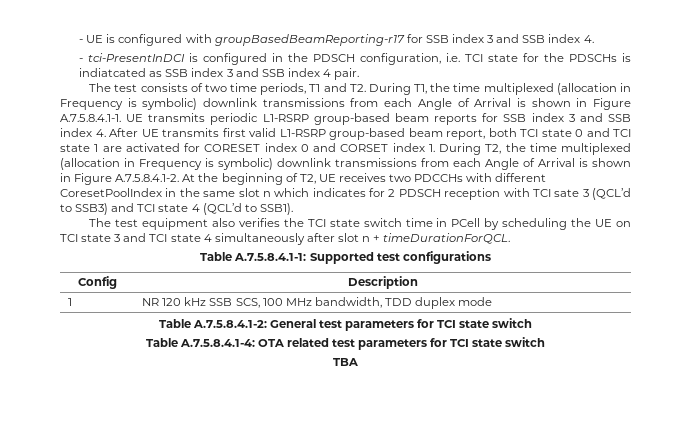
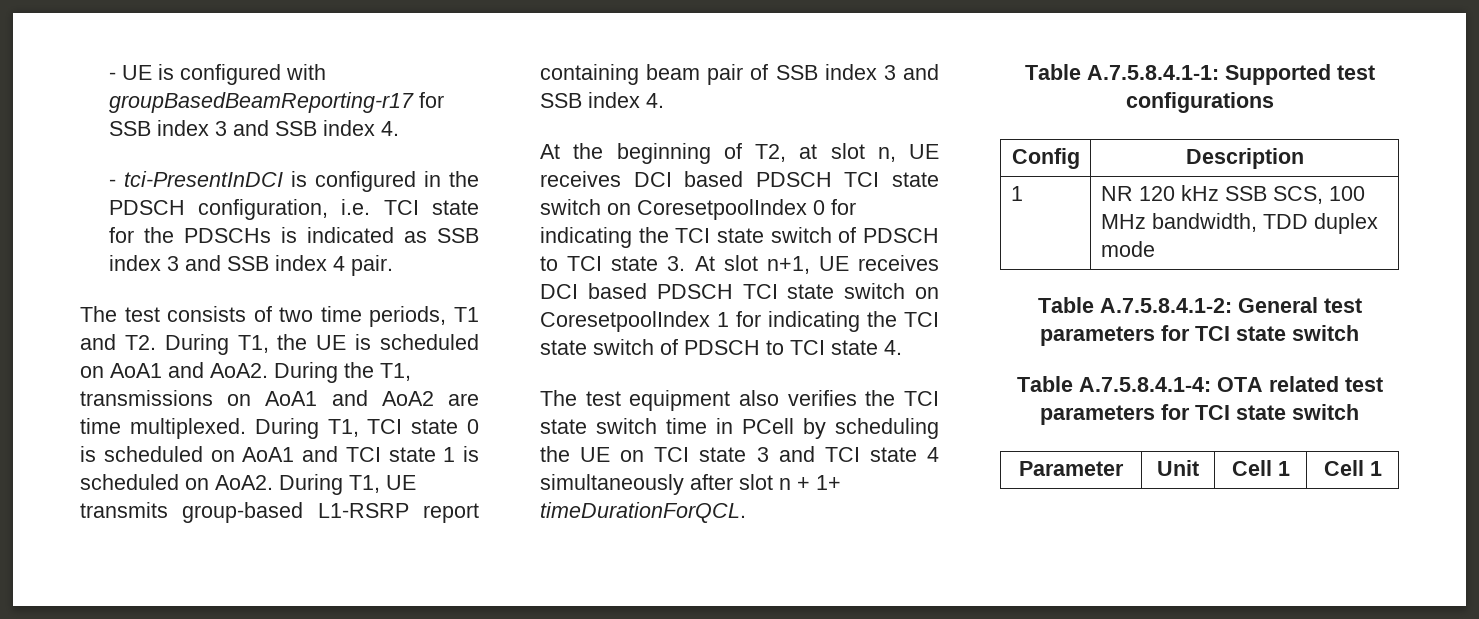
[79,68,147,77] indiatcated -> [306,227,394,243] indicated
[453,83,631,95] [60,98,631,110] [60,113,631,125] [60,128,631,140] [60,143,631,155] [60,158,631,170] [60,173,180,185] time multiplexed (allocation in Frequency is symbolic) downlink transmissions from each Angle of Arrival is shown in Figure A.7.5.8.4.1-1. UE transmits periodic L1-RSRP group-based beam reports for SSB index 3 and SSB index 4. After UE transmits first valid L1-RSRP group-based beam report, both TCI state 0 and TCI state 1 are activated for CORESET index 0 and CORSET index 1. During T2, the time multiplexed (allocation in Frequency is symbolic) downlink transmissions from each Angle of Arrival is shown in Figure A.7.5.8.4.1-2. -> [316,334,479,350] [80,362,411,383] [80,390,479,406] [80,418,479,439] [80,446,479,462] [80,474,416,495] [80,502,479,523] [540,64,939,85] [540,92,664,108] UE is scheduled on AoA1 and AoA2. During the T1, transmissions on AoA1 and AoA2 are time multiplexed. During T1, TCI state 0 is scheduled on AoA1 and TCI state 1 is scheduled on AoA2. During T1, UE transmits group-based L1-RSRP report containing beam pair of SSB index 3 and SSB index 4. //
[318,173,547,182] [60,188,631,200] [60,203,293,215] UE receives two PDCCHs with different CoresetPoolIndex in the same slot n which indicates for 2 PDSCH reception with TCI sate 3 (QCL’d to SSB3) and TCI state 4 (QCL’d to SSB1). -> [799,143,939,162] [540,171,939,187] [540,199,856,220] [540,227,939,248] [540,255,939,274] [540,283,939,299] [540,311,939,332] [540,339,902,355] at slot n, UE receives DCI based PDSCH TCI state switch on CoresetpoolIndex 0 for indicating the TCI state switch of PDSCH to TCI state 3. At slot n+1, UE receives DCI based PDSCH TCI state switch on CoresetpoolIndex 1 for indicating the TCI state switch of PDSCH to TCI state 4.
(381, 238) none -> [816,475,841,490] 1+
[333,358,358,366] // TBA -> [1019,461,1124,476] [1157,460,1199,476] [1231,460,1290,476] [1323,460,1382,476] // Parameter | Unit | Cell 1 | Cell 1

